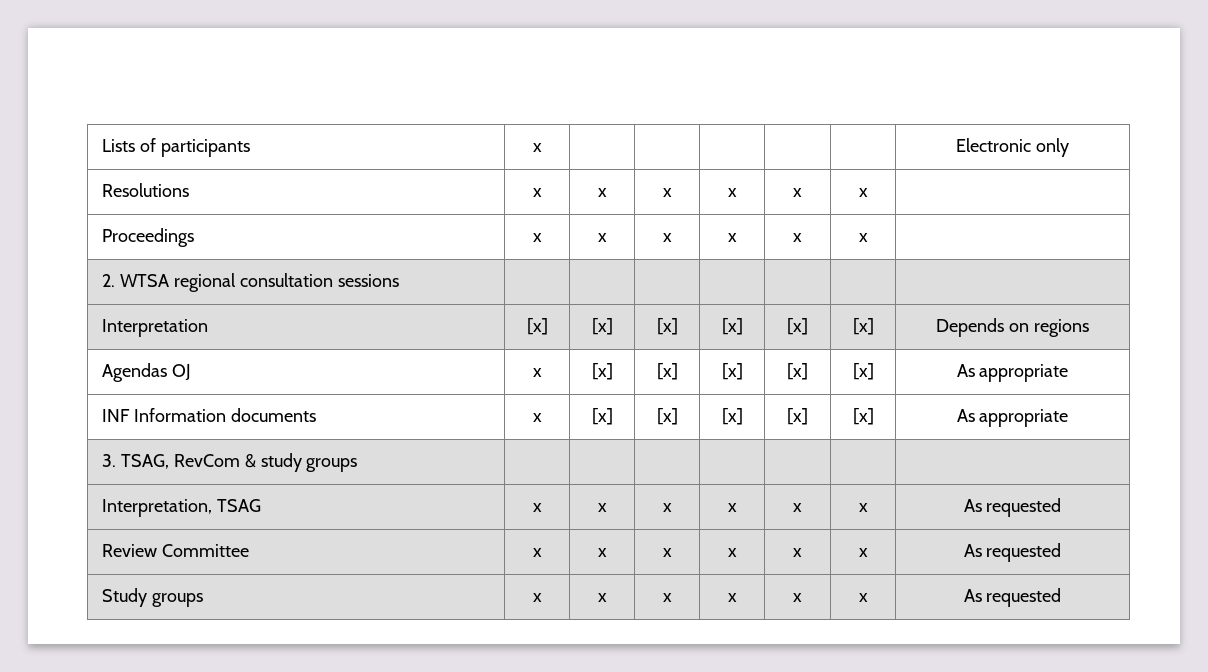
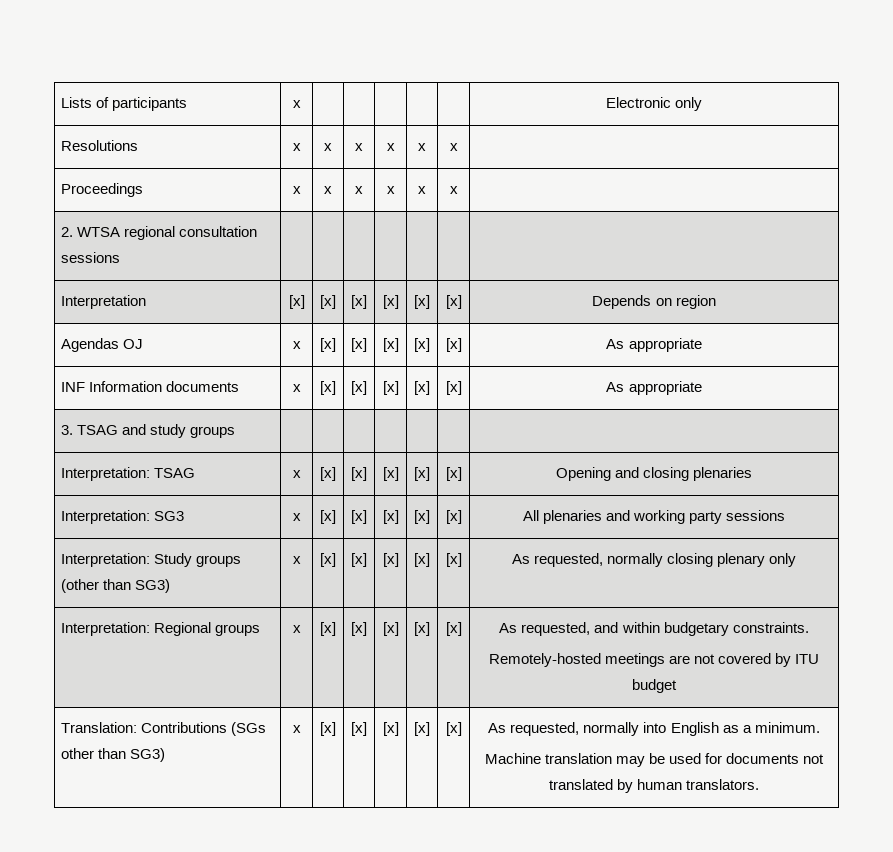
[1033,319,1089,337] regions -> [675,295,716,309] region
[120,454,256,469] TSAG, RevCom & -> [77,424,147,435] TSAG and
[102,499,213,517] Interpretation, -> [61,467,151,481] Interpretation:
[597,503,607,512] [662,503,672,512] [727,503,737,512] [793,503,802,512] [858,503,868,512] [963,498,1062,517] [102,544,249,557] [532,548,542,557] [597,548,607,557] [662,548,672,557] [727,548,737,557] [793,548,802,557] [858,548,868,557] [963,543,1062,562] [102,588,203,607] [532,593,542,602] [597,593,607,602] [662,593,672,602] [727,593,737,602] [793,593,802,602] [858,593,868,602] [963,588,1062,607] x | x | x | x | x | As requested // Review Committee | x | x | x | x | x | x | As requested // Study groups | x | x | x | x | x | x | As requested -> [320,467,336,481] [351,467,367,481] [382,467,399,481] [414,467,430,481] [445,467,462,481] [555,467,753,481] [61,510,185,524] [292,513,301,521] [320,510,336,524] [351,510,367,524] [382,510,399,524] [414,510,430,524] [445,510,462,524] [522,510,786,524] [61,553,242,567] [61,579,171,593] [292,556,301,564] [320,553,336,567] [351,553,367,567] [382,553,399,567] [414,553,430,567] [445,553,462,567] [511,553,797,567] [61,622,261,636] [292,625,301,633] [320,622,336,636] [351,622,367,636] [382,622,399,636] [414,622,430,636] [445,622,462,636] [499,622,809,636] [488,653,820,667] [632,679,677,693] [61,722,267,736] [61,748,166,762] [292,725,301,733] [320,722,336,736] [351,722,367,736] [382,722,399,736] [414,722,430,736] [445,722,462,736] [488,722,820,736] [484,753,825,767] [548,779,760,793] [x] | [x] | [x] | [x] | [x] | Opening and closing plenaries // Interpretation: SG3 | x | [x] | [x] | [x] | [x] | [x] | All plenaries and working party sessions // Interpretation: Study groups (other than SG3) | x | [x] | [x] | [x] | [x] | [x] | As requested, normally closing plenary only // Interpretation: Regional groups | x | [x] | [x] | [x] | [x] | [x] | As requested, and within budgetary constraints. // Remotely-hosted meetings are not covered by ITU budget // Translation: Contributions (SGs other than SG3) | x | [x] | [x] | [x] | [x] | [x] | As requested, normally into English as a minimum. // Machine translation may be used for documents not translated by human translators.

